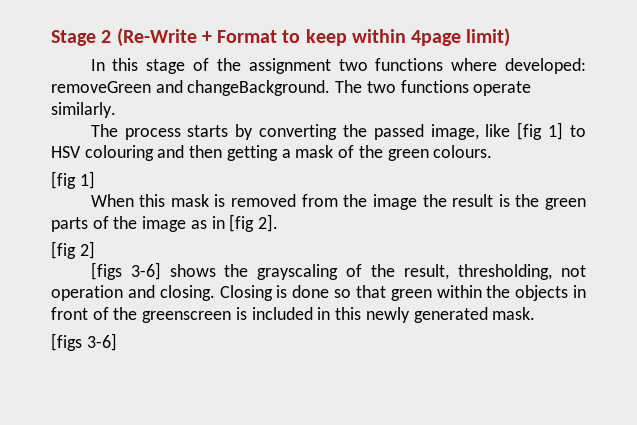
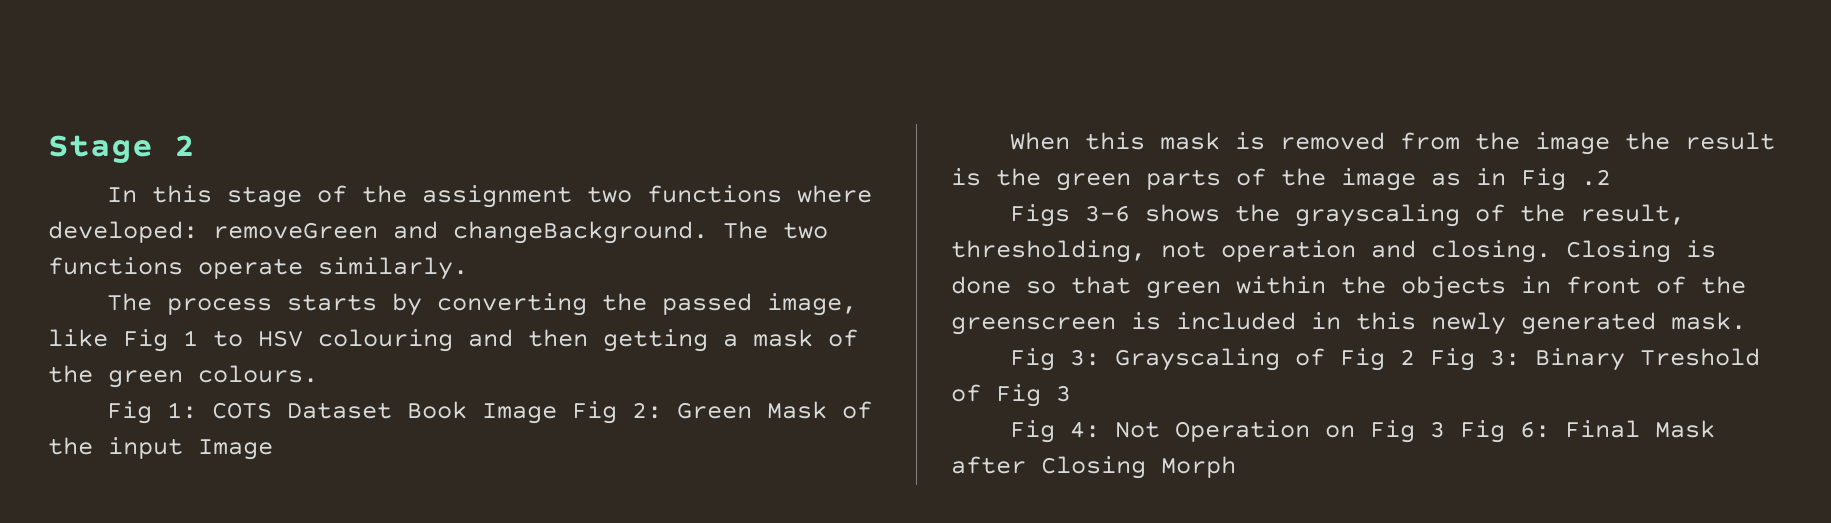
[116,28,511,47] (Re-Write + Format to keep within 4page limit) -> (195, 145) none
[517,122,564,140] [fig 1] -> [123,329,198,352] Fig 1
[51,171,95,189] [fig 1] -> [106,401,872,424] [48,437,273,460] Fig 1: COTS Dataset Book Image Fig 2: Green Mask of the input Image
[229,214,279,232] [51,241,95,259] [90,262,161,280] [fig 2]. // [fig 2] // [figs 3-6] -> [1521,168,1611,191] [1009,204,1130,227] Fig .2 // Figs 3-6
[51,333,117,351] [figs 3-6] -> [1009,348,1760,371] [951,384,1071,407] [1009,420,1715,443] [951,456,1236,479] Fig 3: Grayscaling of Fig 2 Fig 3: Binary Treshold of Fig 3 // Fig 4: Not Operation on Fig 3 Fig 6: Final Mask after Closing Morph

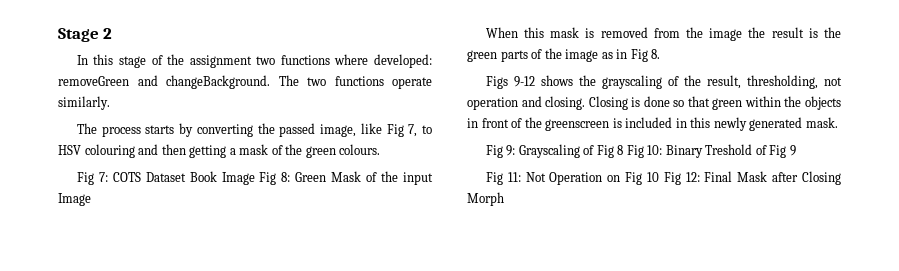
[183,330,198,346] 1 -> [408,124,418,137] 7,
[166,402,197,419] 1: -> [98,172,108,182] 7:
[631,402,662,419] 2: -> [281,172,291,182] 8:
[1581,169,1611,186] .2 -> [651,49,661,59] 8.
[1084,205,1130,222] 3-6 -> [513,76,535,87] 9-12
[1069,349,1100,366] 3: -> [506,145,516,156] 9:
[1399,348,1520,371] 2 Fig 3: -> [617,145,663,158] 8 Fig 10:
[1056,385,1071,402] [1009,420,1100,443] 3 // Fig 4: -> [789,145,796,156] [485,172,521,185] 9 // Fig 11:
[1429,420,1550,443] 3 Fig 6: -> [646,172,700,185] 10 Fig 12:

